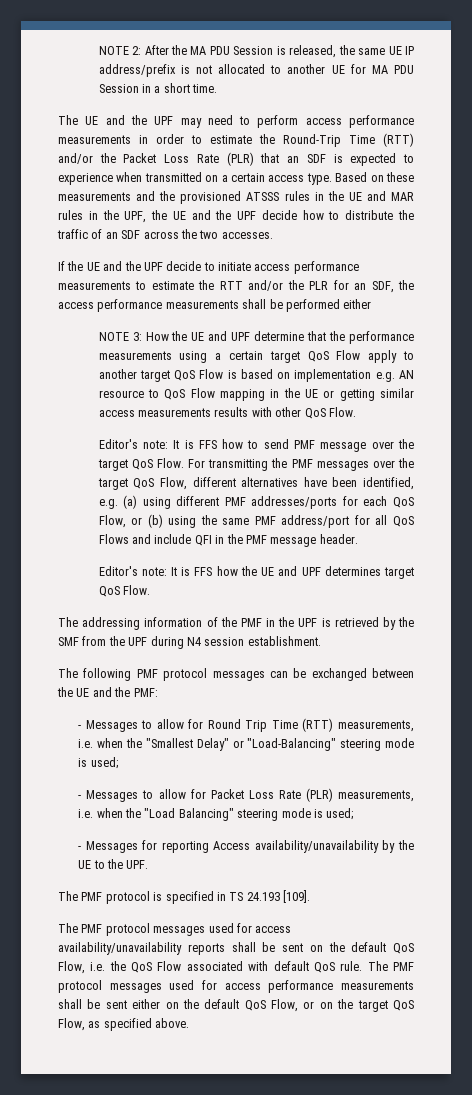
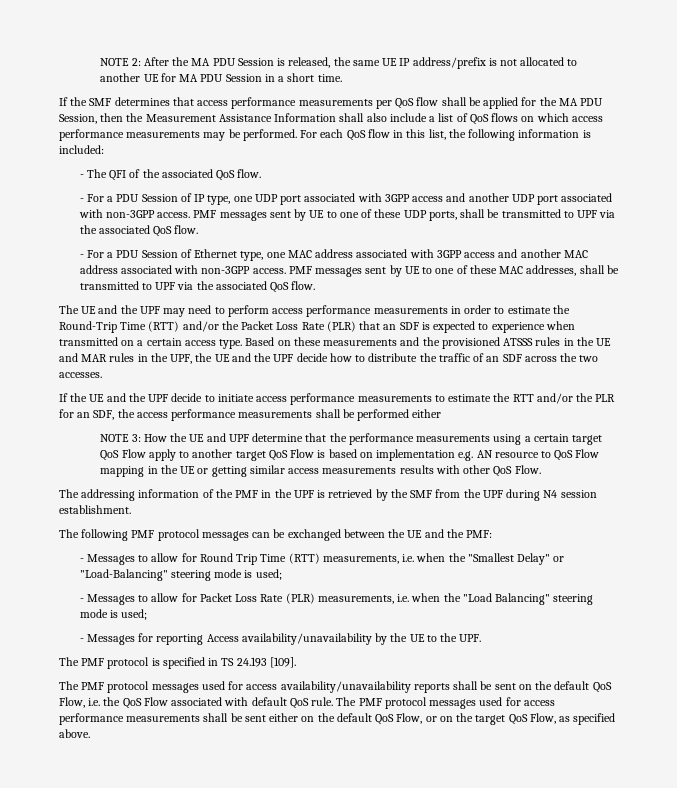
(218, 88) none -> [59,97,604,109] [59,113,603,125] [59,129,591,141] [59,145,104,154] [79,169,262,181] [79,193,613,205] [78,209,616,221] [79,225,199,237] [79,249,588,261] [79,265,619,277] [79,281,316,293] // If the SMF determines that access performance measurements per QoS flow shall be applied for the MA PDU Session, then the Measurement Assistance Information shall also include a list of QoS flows on which access performance measurements may be performed. For each QoS flow in this list, the following information is included: // - The QFI of the associated QoS flow. // - For a PDU Session of IP type, one UDP port associated with 3GPP access and another UDP port associated with non-3GPP access. PMF messages sent by UE to one of these UDP ports, shall be transmitted to UPF via the associated QoS flow. // - For a PDU Session of Ethernet type, one MAC address associated with 3GPP access and another MAC address associated with non-3GPP access. PMF messages sent by UE to one of these MAC addresses, shall be transmitted to UPF via the associated QoS flow.
[98,439,414,452] [97,458,414,471] [97,477,414,490] [98,495,414,509] [98,514,414,528] [98,534,358,547] [98,566,415,579] [98,585,151,597] // Editor's note: It is FFS how to send PMF message over the target QoS Flow. For transmitting the PMF messages over the target QoS Flow, different alternatives have been identified, e.g. (a) using different PMF addresses/ports for each QoS Flow, or (b) using the same PMF address/port for all QoS Flows and include QFI in the PMF message header. // Editor's note: It is FFS how the UE and UPF determines target QoS Flow. -> (541, 469) none

